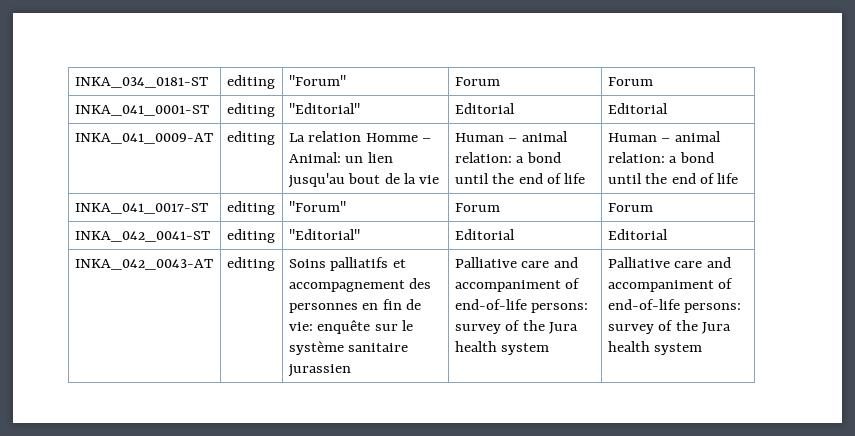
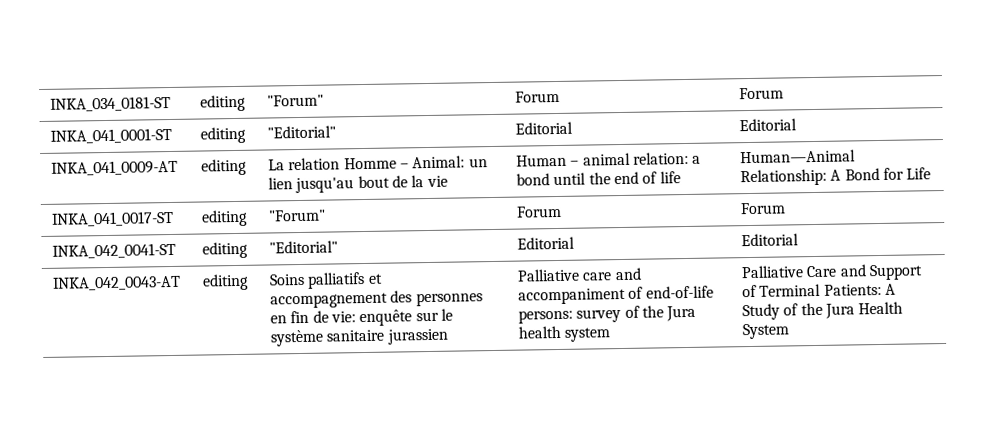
[607,131,721,142] [607,152,714,163] [607,173,739,184] Human – animal relation: a bond until the end of life -> [740,149,857,164] [740,167,932,187] Human—Animal Relationship: A Bond for Life
[674,257,731,268] [607,278,734,292] [607,299,742,313] [607,320,731,334] [607,341,703,355] care and accompaniment of end-of-life persons: survey of the Jura health system -> [806,264,924,281] [742,283,897,298] [742,301,904,321] [742,323,791,340] Care and Support of Terminal Patients: A Study of the Jura Health System

